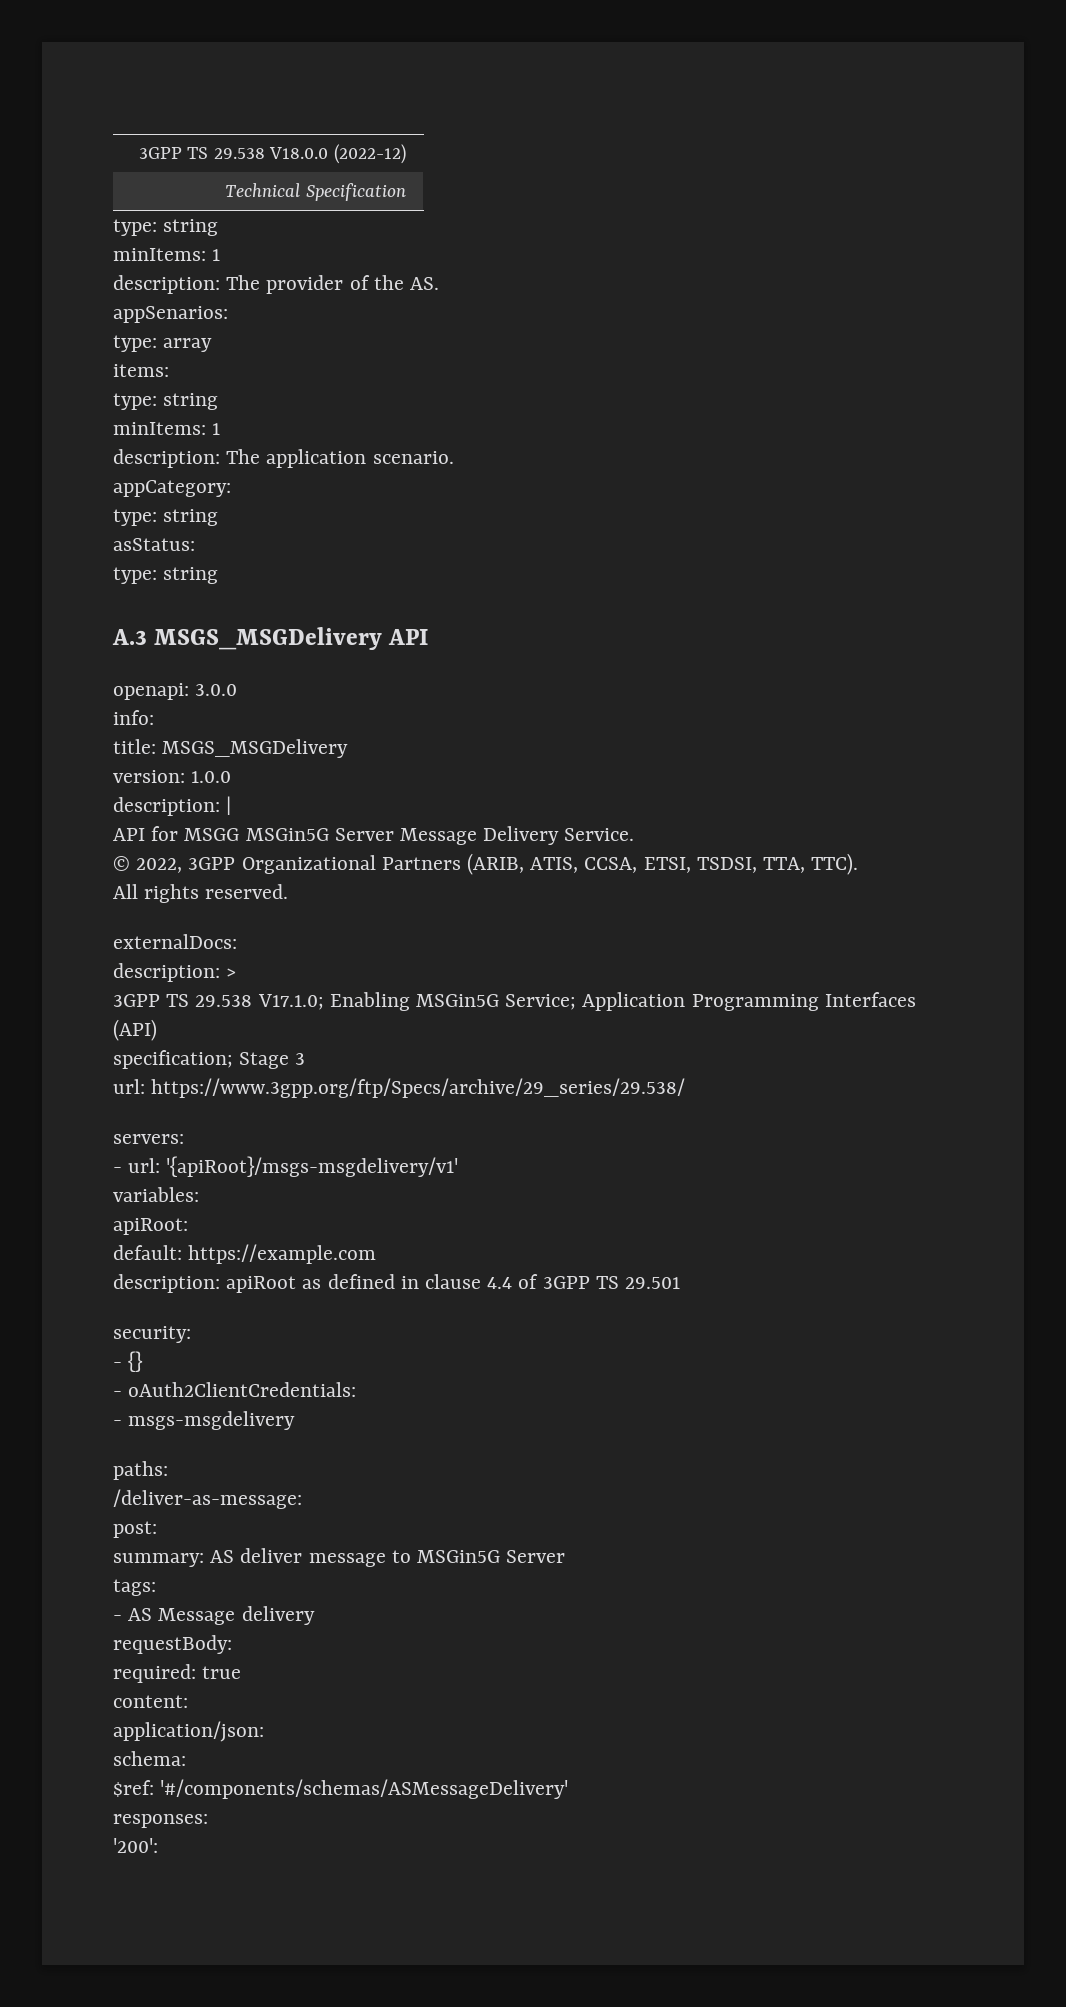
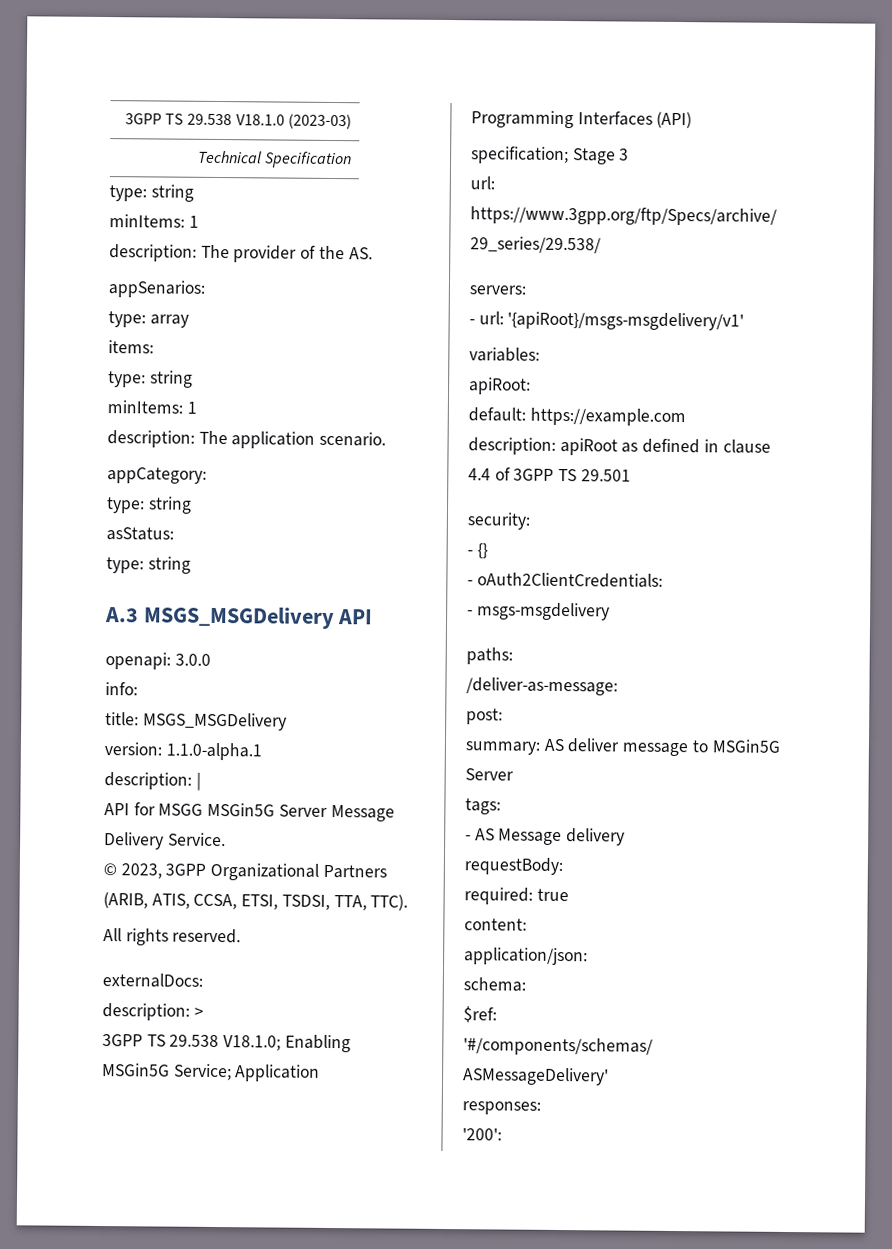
[138,144,406,164] 3GPP TS 29.538 V18.0.0 (2022-12) -> [124,113,353,130] 3GPP TS 29.538 V18.1.0 (2023-03)
[191,771,232,783] 1.0.0 -> [165,742,262,761] 1.1.0-alpha.1
[136,858,183,873] 2022, -> [120,863,162,879] 2023,
[257,994,324,1010] V17.1.0; -> [223,1035,282,1051] V18.1.0;

